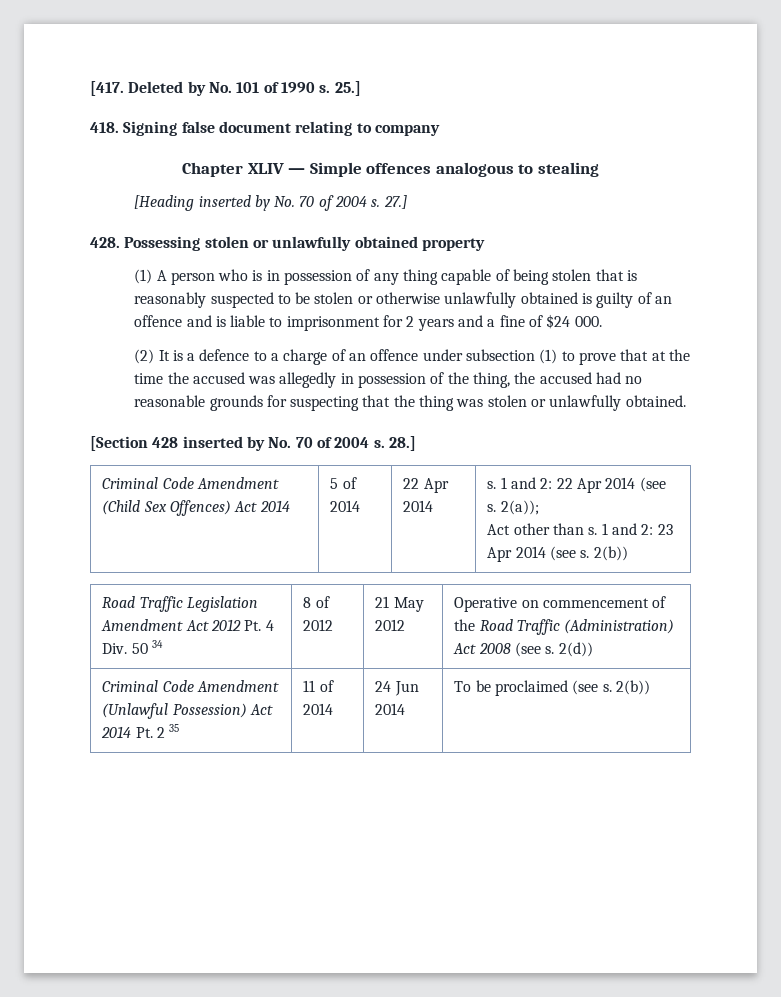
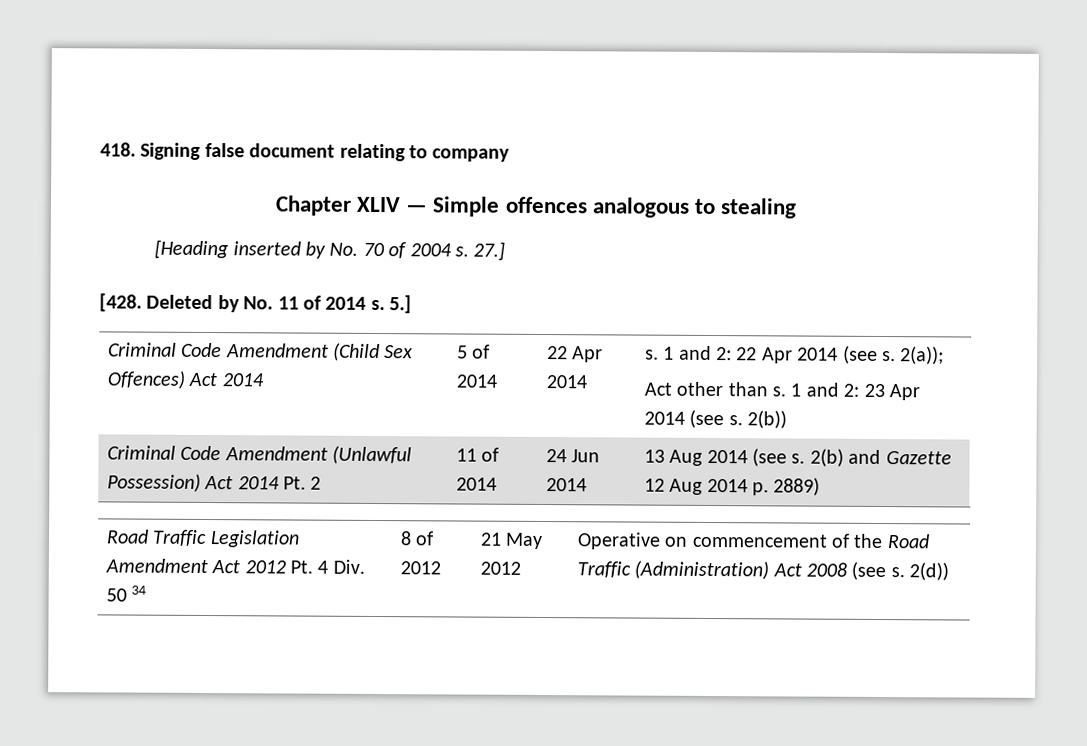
[90,81,361,96] [417. Deleted by No. 101 of 1990 s. 25.] // -> (100, 149) none
[90,236,485,251] [134,269,637,285] [134,292,673,308] [134,314,602,331] [134,349,690,365] [134,372,643,388] [134,395,686,411] [90,436,416,451] 428. Possessing stolen or unlawfully obtained property // (1) A person who is in possession of any thing capable of being stolen that is reasonably suspected to be stolen or otherwise unlawfully obtained is guilty of an offence and is liable to imprisonment for 2 years and a fine of $24 000. // (2) It is a defence to a charge of an offence under subsection (1) to prove that at the time the accused was allegedly in possession of the thing, the accused had no reasonable grounds for suspecting that the thing was stolen or unlawfully obtained. // [Section 428 inserted by No. 70 of 2004 s. 28.] -> [99,293,413,314] [428. Deleted by No. 11 of 2014 s. 5.]
(628, 553) none -> [106,445,412,465] [106,473,322,492] [455,447,500,462] [455,477,497,491] [545,449,601,463] [545,478,587,492] [643,448,952,467] [643,477,821,496] // Criminal Code Amendment (Unlawful Possession) Act 2014 Pt. 2 | 11 of 2014 | 24 Jun 2014 | 13 Aug 2014 (see s. 2(b) and Gazette 12 Aug 2014 p. 2889)
[102,680,280,692] [102,703,274,719] [101,724,180,738] [303,680,334,692] [303,703,334,715] [375,681,419,696] [375,703,406,715] [454,680,651,696] // Criminal Code Amendment (Unlawful Possession) Act 2014 Pt. 2 35 | 11 of 2014 | 24 Jun 2014 | To be proclaimed (see s. 2(b)) -> (950, 571) none

